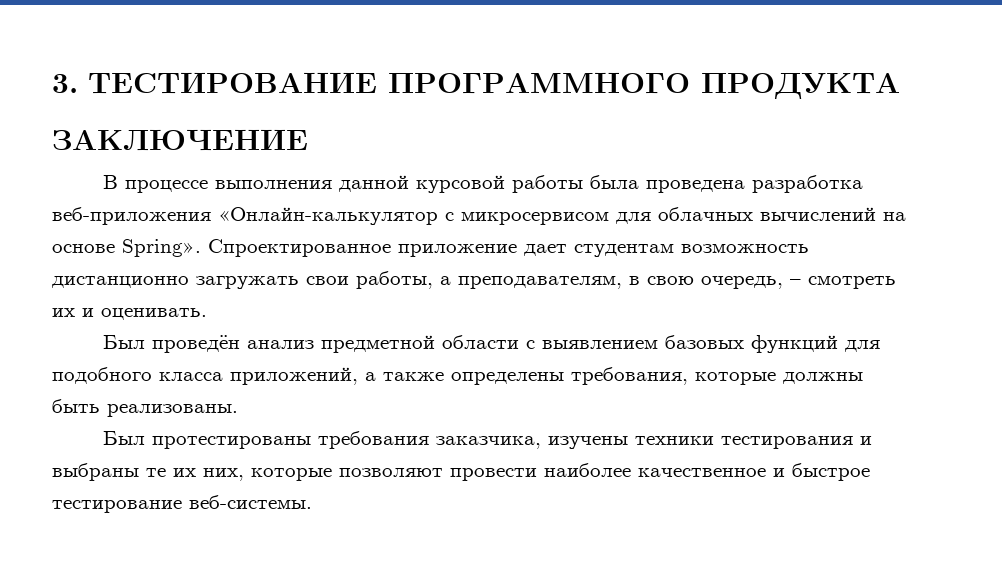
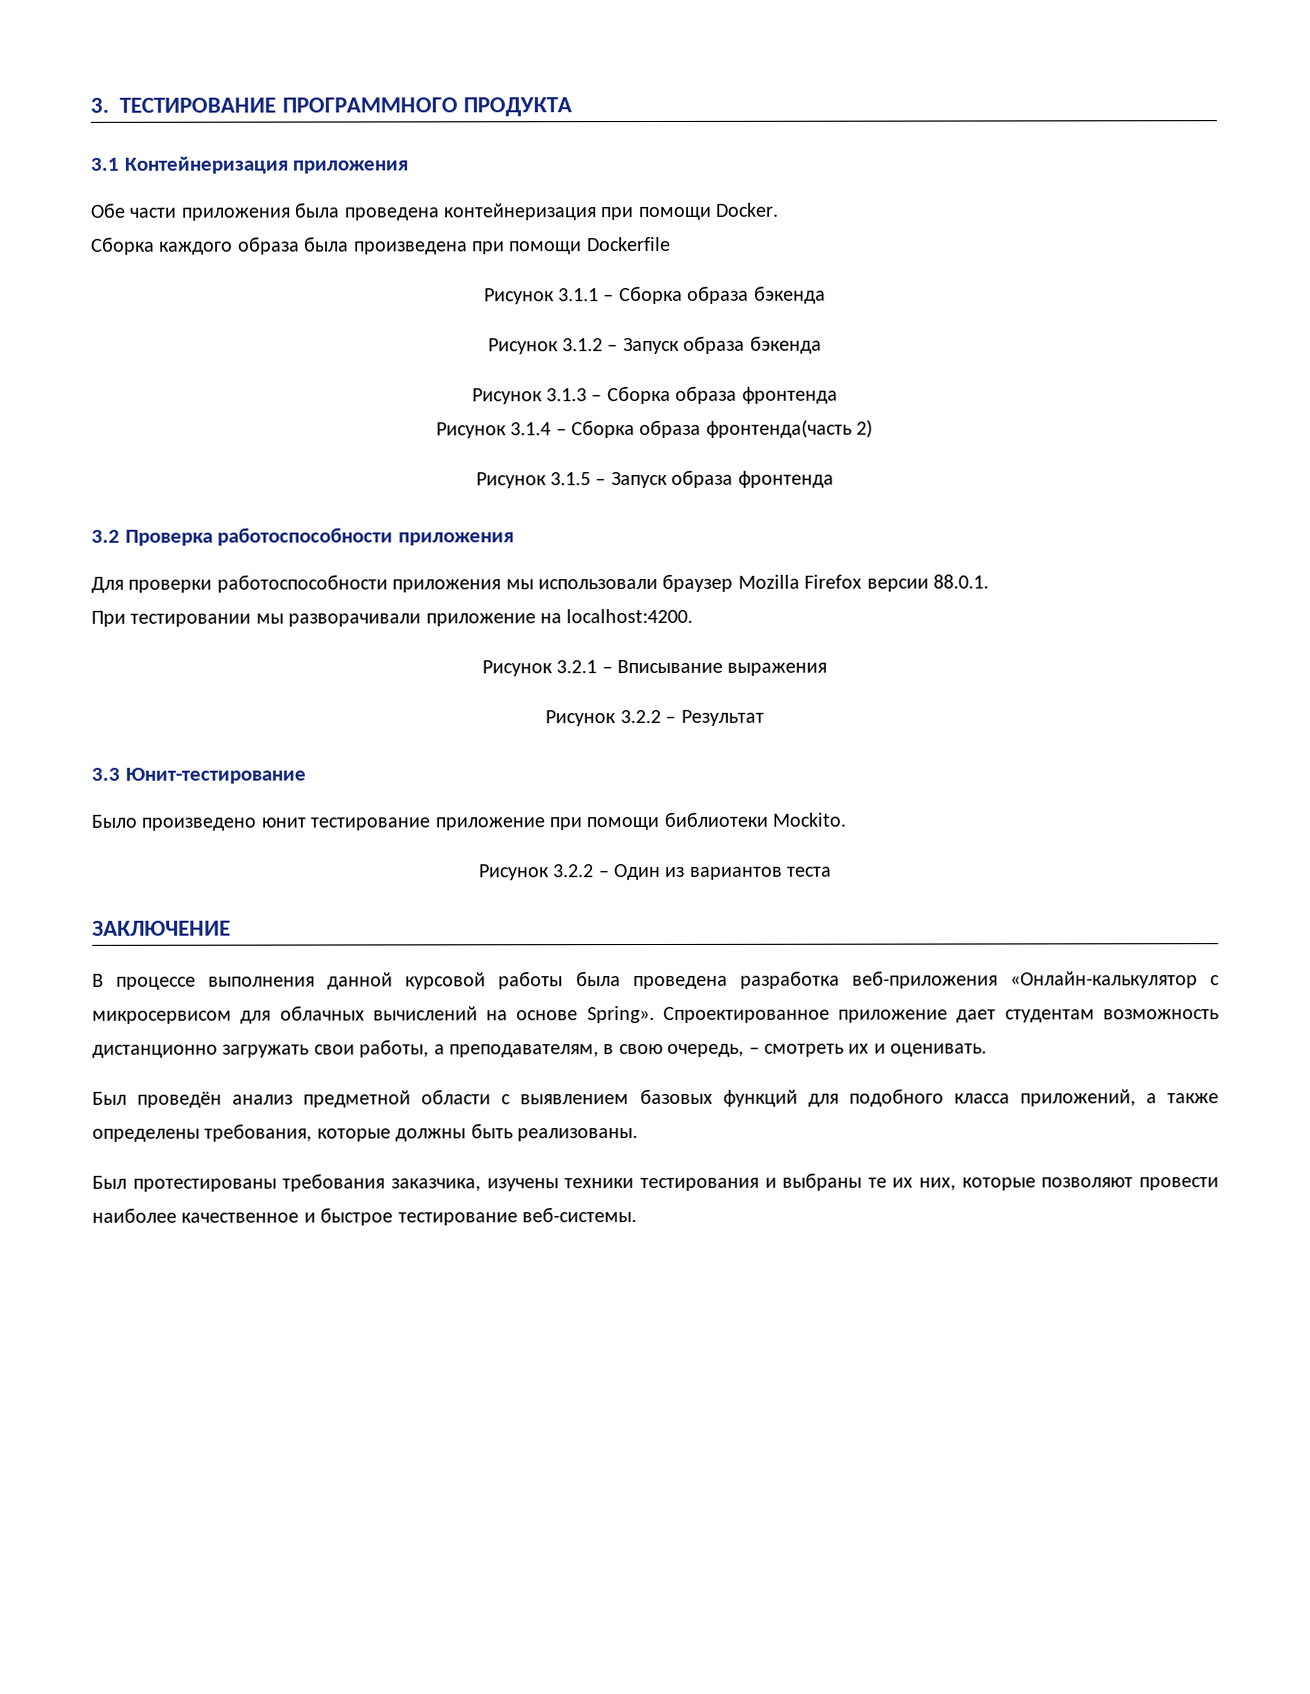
(901, 86) none -> [90,156,409,174] [90,202,780,221] [91,236,671,255] [483,285,826,305] [487,335,822,355] [471,385,838,405] [435,419,874,439] [475,469,834,489] [91,527,515,546] [91,573,989,593] [91,608,694,627] [481,659,828,677] [545,709,764,727] [91,767,306,784] [91,811,847,831] [478,863,833,881] // 3.1 Контейнеризация приложения // Обе части приложения была проведена контейнеризация при помощи Docker. // Сборка каждого образа была произведена при помощи Dockerfile // Рисунок 3.1.1 – Сборка образа бэкенда // Рисунок 3.1.2 – Запуск образа бэкенда // Рисунок 3.1.3 – Сборка образа фронтенда // Рисунок 3.1.4 – Сборка образа фронтенда(часть 2) // Рисунок 3.1.5 – Запуск образа фронтенда // 3.2 Проверка работоспособности приложения // Для проверки работоспособности приложения мы использовали браузер Mozilla Firefox версии 88.0.1. // При тестировании мы разворачивали приложение на localhost:4200. // Рисунок 3.2.1 – Вписывание выражения // Рисунок 3.2.2 – Результат // 3.3 Юнит-тестирование // Было произведено юнит тестирование приложение при помощи библиотеки Mockito. // Рисунок 3.2.2 – Один из вариантов теста

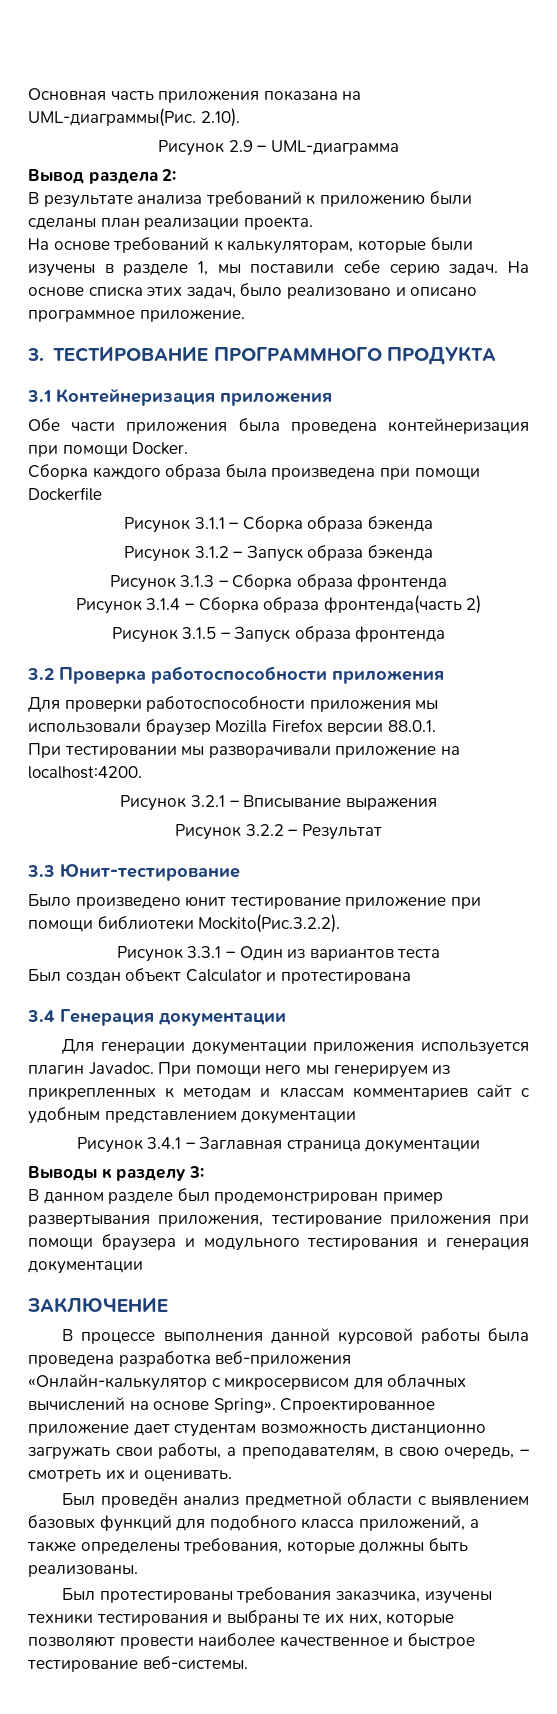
(90, 105) none -> [28,88,362,103] [28,108,240,127] [158,140,399,156] [28,169,177,184] [28,191,472,208] [28,217,313,230] [28,237,473,254] [28,260,529,277] [28,283,478,299] [28,309,245,322] Основная часть приложения показана на UML-диаграммы(Рис. 2.10). // Рисунок 2.9 – UML-диаграмма // Вывод раздела 2: // В результате анализа требований к приложению были сделаны план реализации проекта. // На основе требований к калькуляторам, которые были изучены в разделе 1, мы поставили себе серию задач. На основе списка этих задач, было реализовано и описано программное приложение. //
[772,812,847,827] [478,864,595,881] Mockito. // Рисунок 3.2.2 -> [198,914,341,933] [116,946,222,962] Mockito(Рис.3.2.2). // Рисунок 3.3.1
(833, 871) none -> [28,968,411,984] [27,1009,286,1026] [62,1039,529,1055] [28,1062,451,1078] [28,1084,530,1100] [28,1107,357,1124] [76,1136,481,1153] [28,1166,204,1181] [28,1188,443,1204] [28,1214,529,1227] [28,1234,529,1251] [28,1260,143,1274] // Был создан объект Calculator и протестирована // 3.4 Генерация документации // Для генерации документации приложения используется плагин Javadoc. При помощи него мы генерируем из прикрепленных к методам и классам комментариев сайт с удобным представлением документации // Рисунок 3.4.1 – Заглавная страница документации // Выводы к разделу 3: // В данном разделе был продемонстрирован пример развертывания приложения, тестирование приложения при помощи браузера и модульного тестирования и генерация документации

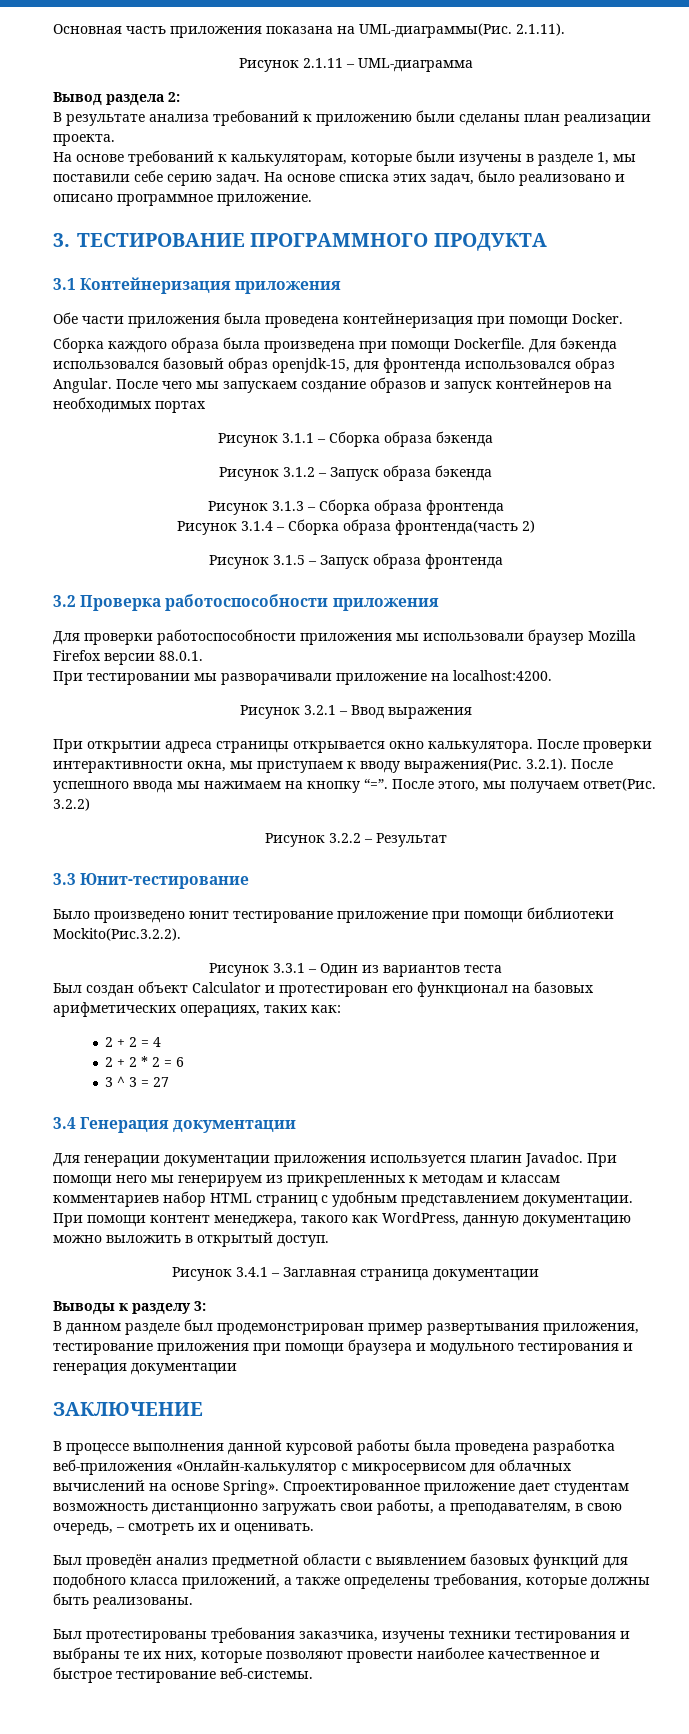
[200,108,240,127] [158,140,253,156] 2.10). // Рисунок 2.9 -> [516,23,565,36] [238,58,343,72] 2.1.11). // Рисунок 2.1.11
[28,487,102,501] Dockerfile -> [454,337,617,353] [53,357,615,373] [53,377,612,393] [53,397,206,413] Dockerfile. Для бэкенда использовался базовый образ openjdk-15, для фронтенда использовался образ Angular. После чего мы запускаем создание образов и запуск контейнеров на необходимых портах
[243,795,342,807] Вписывание -> [350,705,384,719] Ввод
(437, 803) none -> [53,739,652,753] [53,758,613,773] [53,778,656,793] [53,798,90,811] // При открытии адреса страницы открывается окно калькулятора. После проверки интерактивности окна, мы приступаем к вводу выражения(Рис. 3.2.1). После успешного ввода мы нажимаем на кнопку “=”. После этого, мы получаем ответ(Рис. 3.2.2)
[280,972,411,984] протестирована -> [279,981,594,997] [53,1002,341,1017] [105,1037,162,1047] [105,1056,185,1067] [105,1076,170,1087] протестирован его функционал на базовых арифметических операциях, таких как: // 2 + 2 = 4 // 2 + 2 * 2 = 6 // 3 ^ 3 = 27
[476,1084,530,1097] [28,1107,357,1124] сайт с удобным представлением документации -> [163,1191,633,1207] [53,1212,631,1227] [53,1232,329,1247] набор HTML страниц с удобным представлением документации. При помощи контент менеджера, такого как WordPress, данную документацию можно выложить в открытый доступ.

